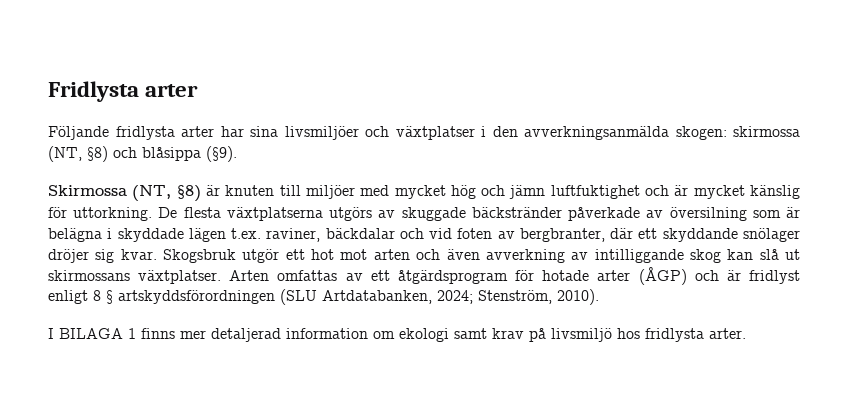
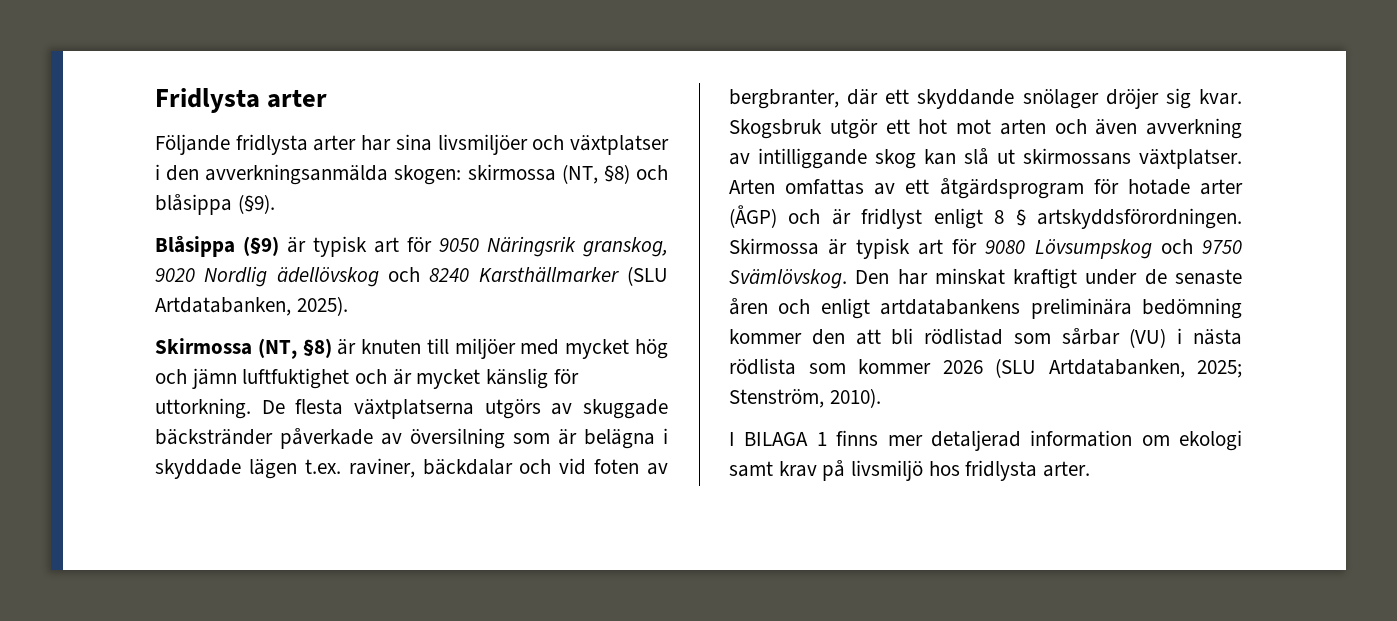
(237, 154) none -> [155,235,668,257] [155,266,668,287] [155,296,348,316] // Blåsippa (§9) är typisk art för 9050 Näringsrik granskog, 9020 Nordlig ädellövskog och 8240 Karsthällmarker (SLU Artdatabanken, 2025).
[118,289,473,305] artskyddsförordningen (SLU Artdatabanken, 2024; -> [1037,208,1242,229] [729,238,1242,259] [729,268,1242,289] [729,298,1242,319] [729,328,1242,348] [729,358,1242,378] artskyddsförordningen. Skirmossa är typisk art för 9080 Lövsumpskog och 9750 Svämlövskog. Den har minskat kraftigt under de senaste åren och enligt artdatabankens preliminära bedömning kommer den att bli rödlistad som sårbar (VU) i nästa rödlista som kommer 2026 (SLU Artdatabanken, 2025;

